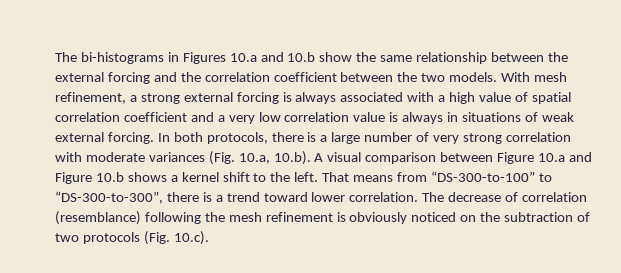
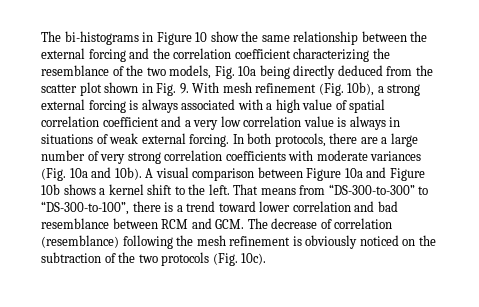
[182,52,316,64] Figures 10.a and 10.b -> [156,32,208,45] Figure 10
[340,72,568,82] [55,92,126,104] between the two models. With mesh refinement, -> [293,48,390,62] [41,65,433,79] [41,82,375,96] characterizing the resemblance of the two models, Fig. 10a being directly deduced from the scatter plot shown in Fig. 9. With mesh refinement (Fig. 10b),
[307,132,317,142] is -> [360,137,378,144] are
(571, 137) none -> [225,151,286,161] coefficients
[238,151,311,165] 10.a, 10.b). -> [69,167,142,180] 10a and 10b).
[538,153,566,162] 10.a -> [344,168,363,178] 10a
[95,172,124,182] 10.b -> [41,184,60,195] 10b
[430,171,552,182] [55,191,163,204] “DS-300-to-100” to “DS-300-to-300”, -> [328,184,429,195] [41,201,129,215] “DS-300-to-300” to “DS-300-to-100”,
[349,192,419,202] correlation. -> [292,201,398,212] [41,218,245,229] correlation and bad resemblance between RCM and GCM.
(591, 217) none -> [118,252,136,263] the
[173,231,209,245] 10.c). -> [241,253,267,265] 10c).

